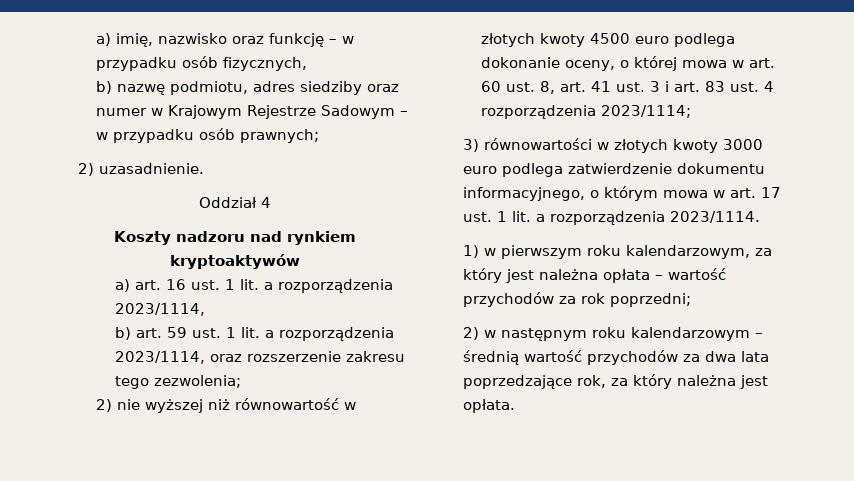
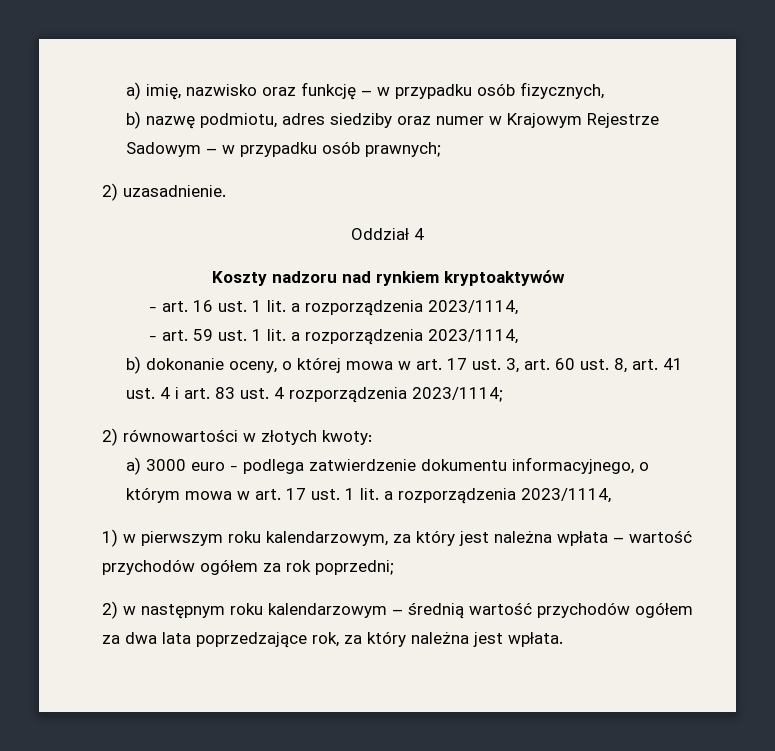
[114,279,130,292] a) -> [149,307,158,312] −
[114,327,131,340] b) -> [149,336,158,341] −
[209,351,405,362] [114,375,241,389] [96,398,357,413] [481,33,736,47] oraz rozszerzenie zakresu tego zezwolenia; // 2) nie wyższej niż równowartość w złotych kwoty 4500 euro podlega -> [125,356,141,374] // b)
(776, 63) none -> [446,358,550,373] 17 ust. 3, art.
[650,81,661,92] 3 -> [159,387,170,399] 4
[463,139,480,152] 3) -> [101,428,118,446] 2)
[673,139,719,153] kwoty -> [321,430,372,445] [125,457,141,475] kwoty: // a)
(498, 170) none -> [229,466,238,471] −
[670,211,761,223] 2023/1114. -> [520,488,611,503] 2023/1114,
[603,269,651,283] opłata -> [556,531,608,546] wpłata
(555, 299) none -> [199,559,258,575] ogółem
(679, 357) none -> [634,602,693,618] ogółem
[463,399,516,413] opłata. -> [507,632,563,647] wpłata.

